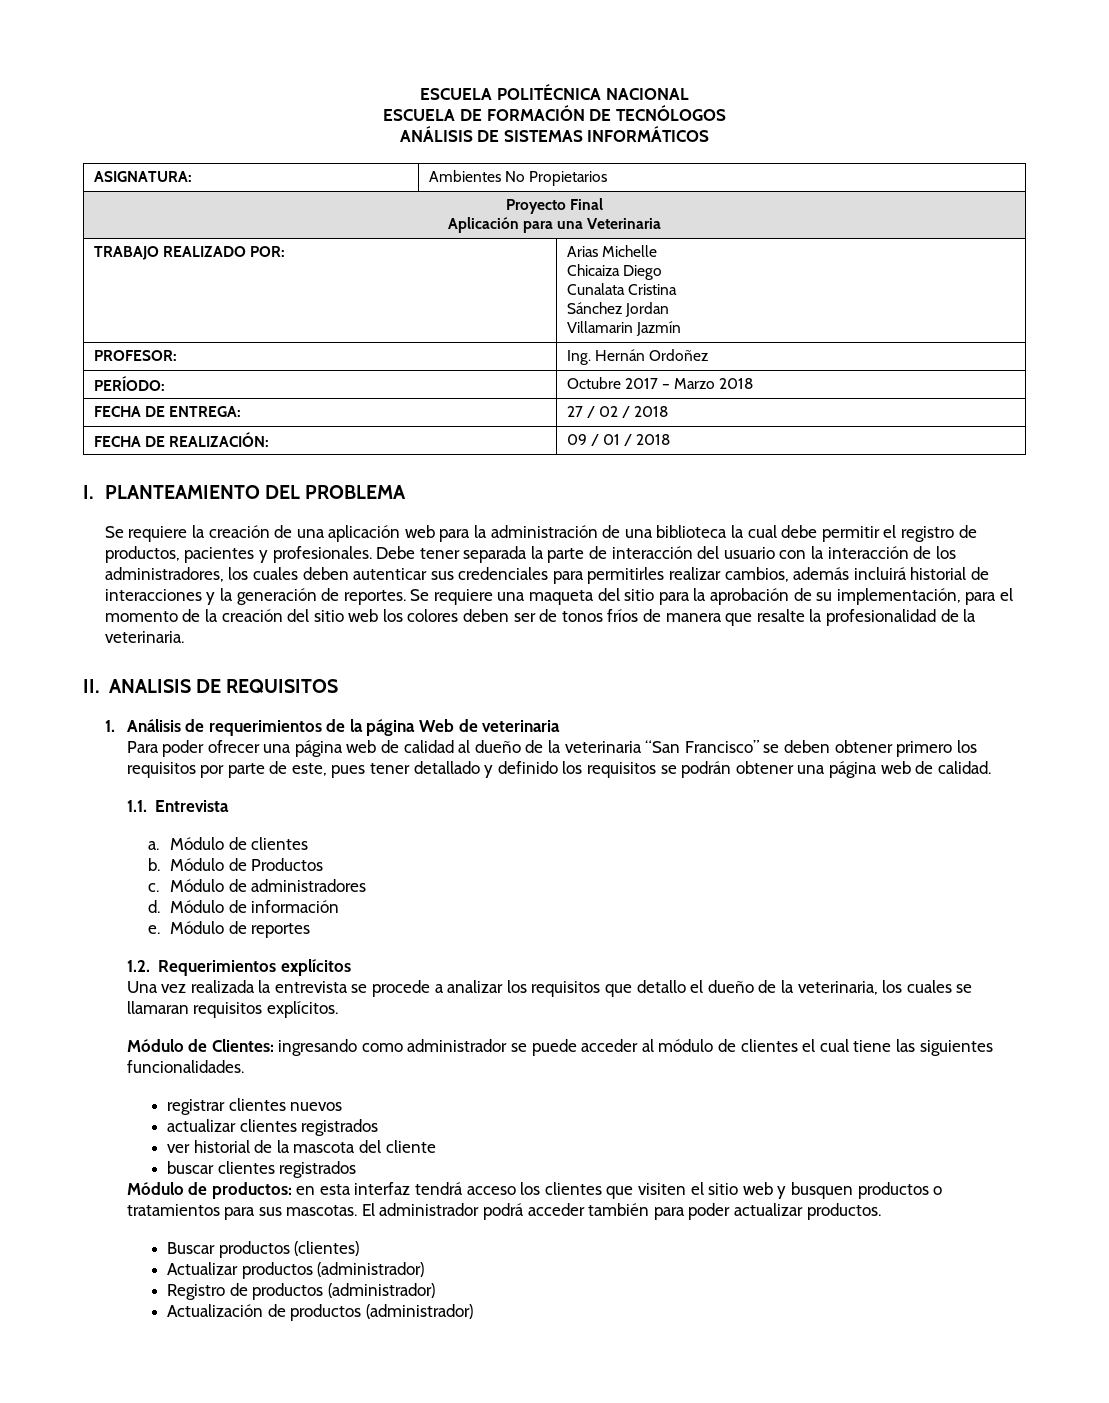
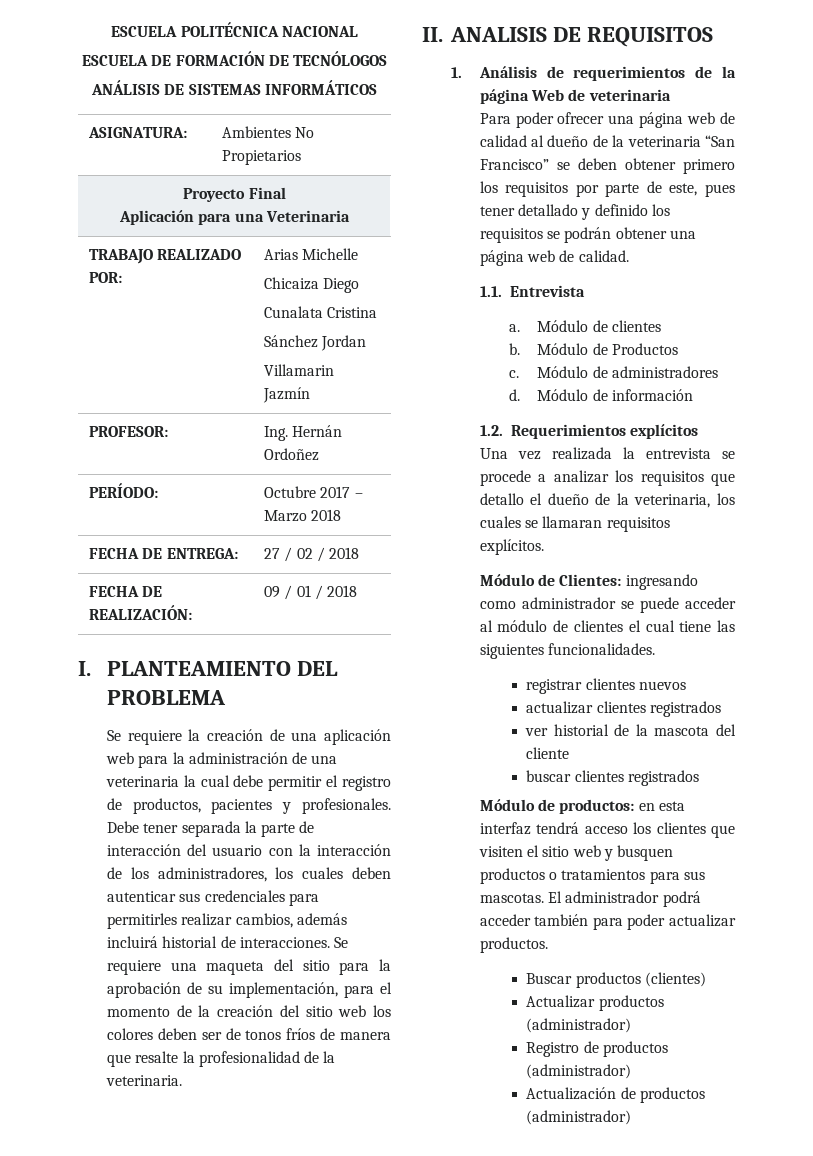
[656,525,728,538] biblioteca -> [105,776,179,787] veterinaria
[104,588,406,605] interacciones y la generación de reportes. -> [239,937,330,948] interacciones.
[148,921,311,938] // e. Módulo de reportes -> (694, 395) none

